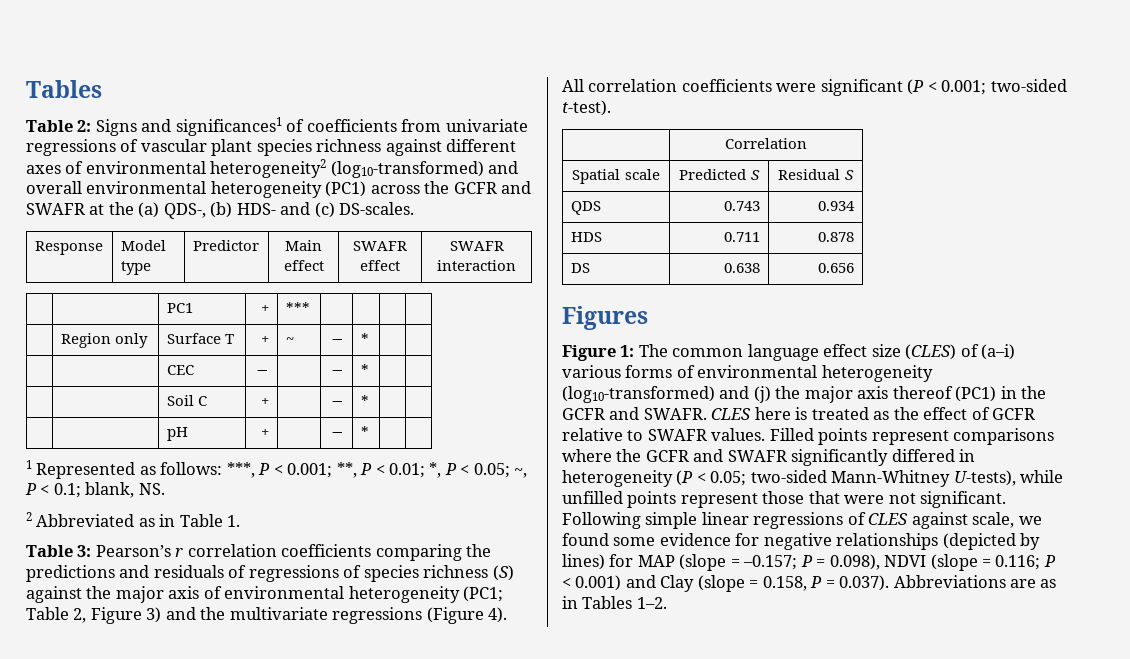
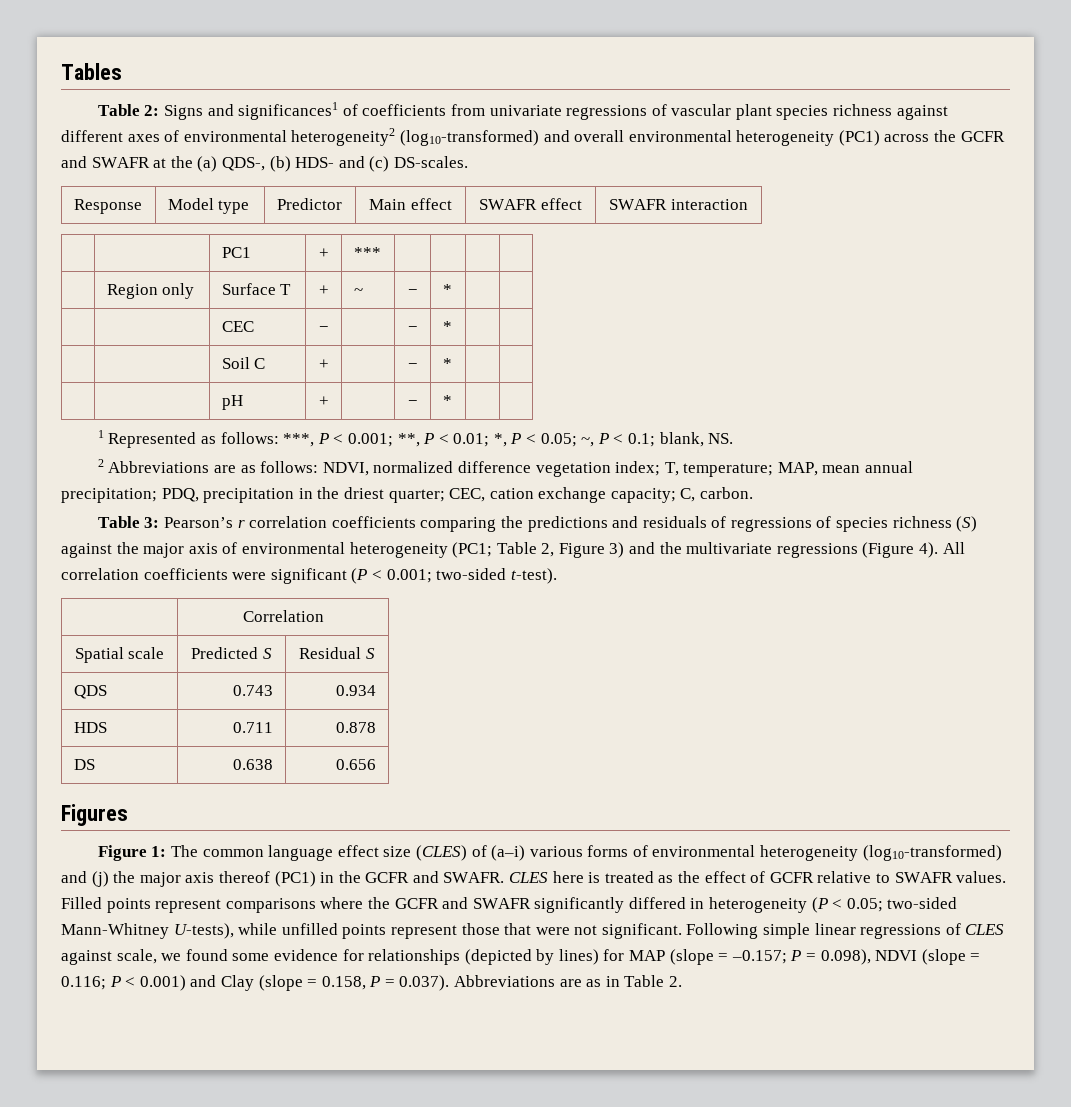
[36,514,241,527] Abbreviated as in Table 1. -> [108,461,914,477] [61,487,754,503] Abbreviations are as follows: NDVI, normalized difference vegetation index; T, temperature; MAP, mean annual precipitation; PDQ, precipitation in the driest quarter; CEC, cation exchange capacity; C, carbon.
[763,533,832,550] negative -> (364, 955) none
[582,596,667,609] Tables 1–2. -> [624,975,683,987] Table 2.

